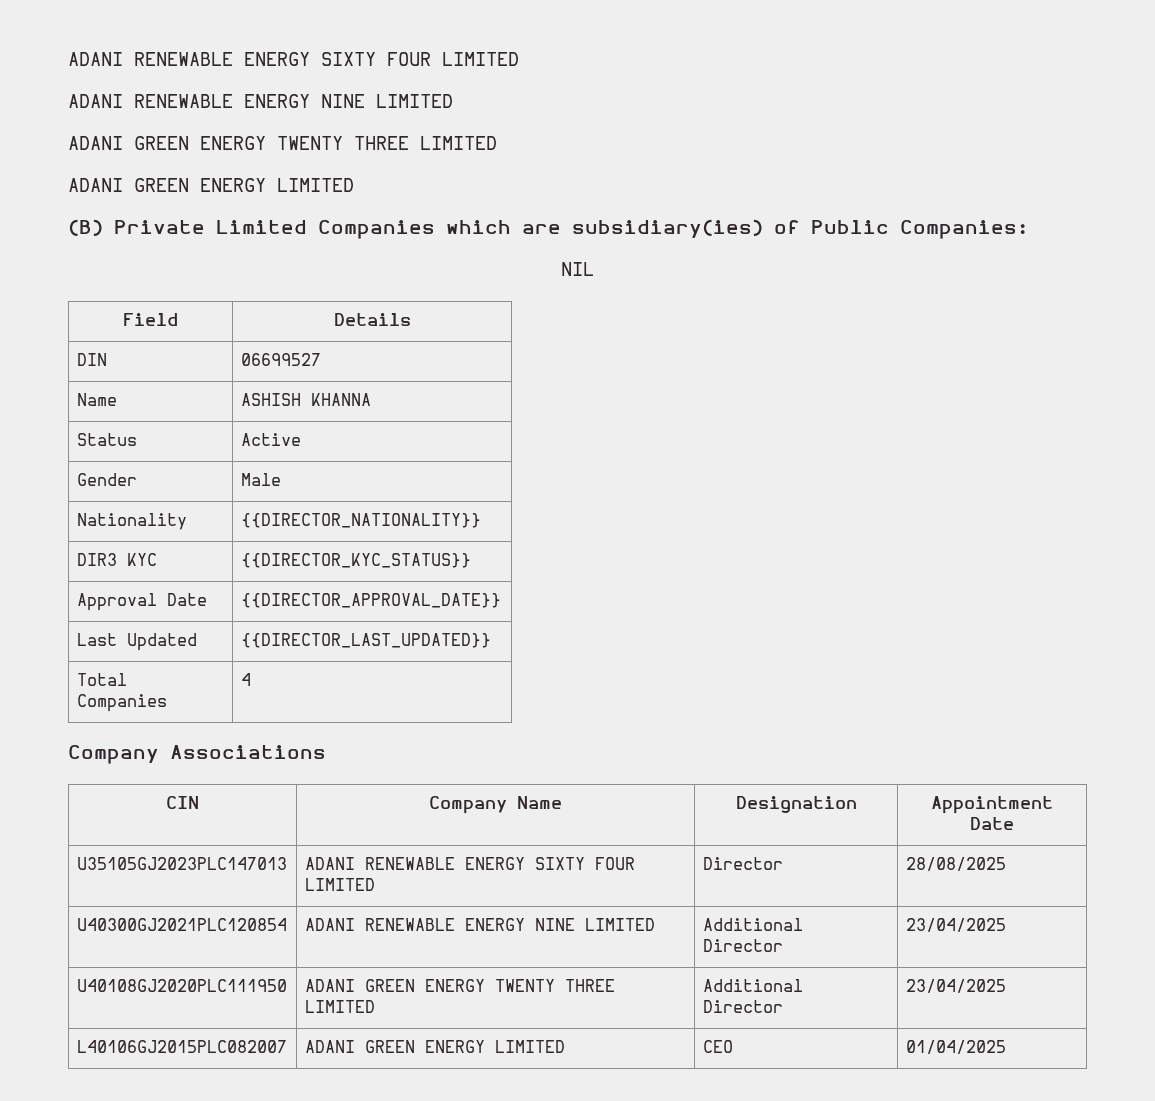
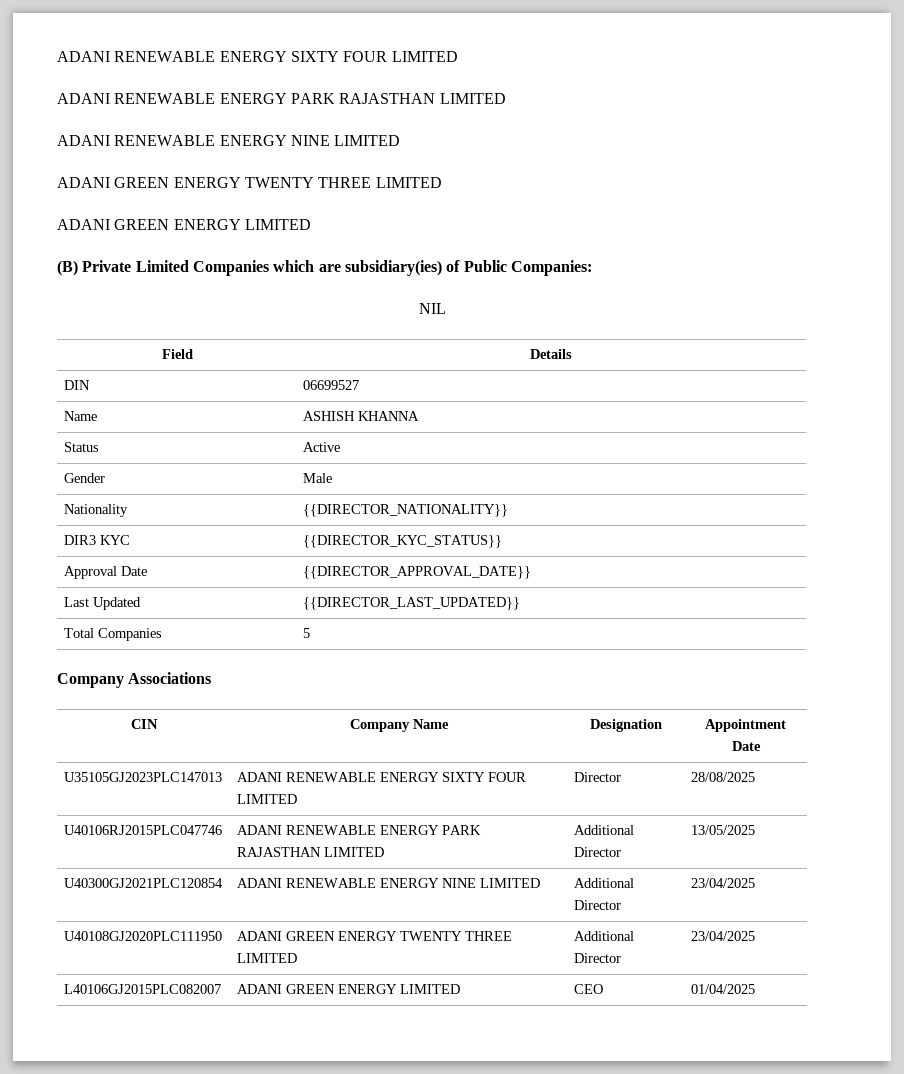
[68,52,519,66] ADANI RENEWABLE ENERGY SIXTY FOUR LIMITED -> [57,51,458,62] [57,93,506,104] ADANI RENEWABLE ENERGY SIXTY FOUR LIMITED // ADANI RENEWABLE ENERGY PARK RAJASTHAN LIMITED
[240,673,251,686] 4 -> [303,628,311,638] 5
(1006, 864) none -> [64,825,223,835] [237,825,482,835] [237,847,385,857] [574,825,635,835] [574,847,622,857] [691,825,756,835] // U40106RJ2015PLC047746 | ADANI RENEWABLE ENERGY PARK RAJASTHAN LIMITED | Additional Director | 13/05/2025

